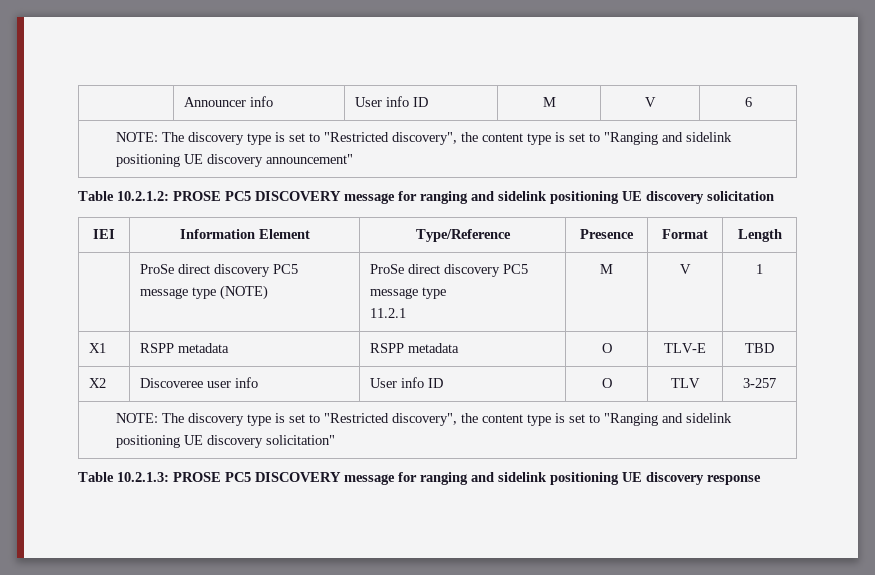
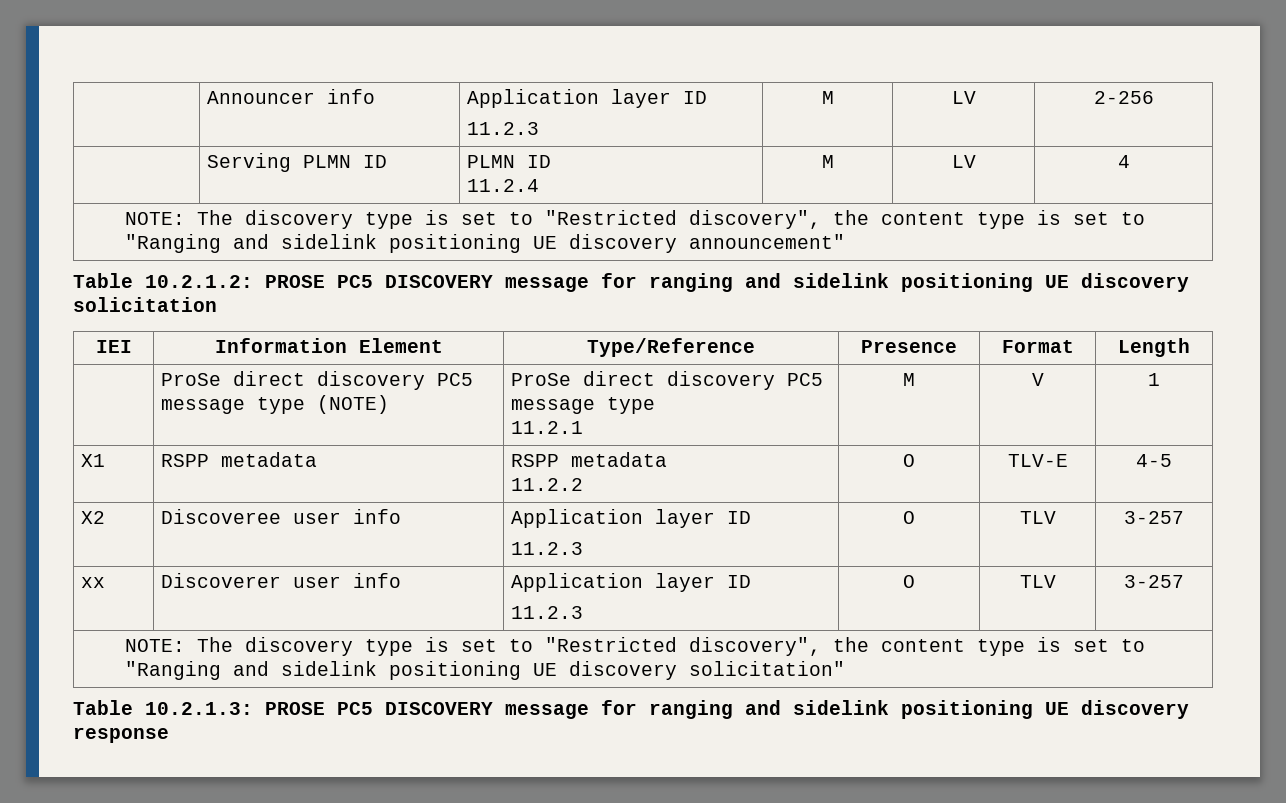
[354,96,428,107] [542,97,556,107] [645,97,656,107] [744,97,752,107] User info ID | M | V | 6 -> [467,89,708,108] [467,122,540,135] [821,91,834,104] [951,91,976,104] [1093,91,1154,104] [207,153,388,172] [467,155,552,168] [467,179,540,192] [821,155,834,168] [951,155,976,168] [1117,155,1130,168] Application layer ID // 11.2.3 | M | LV | 2-256 // | Serving PLMN ID | PLMN ID // 11.2.4 | M | LV | 4
(459, 348) none -> [511,478,584,491] // 11.2.2
[745,343,774,353] TBD -> [1136,454,1172,467] 4-5
[369,377,443,388] User info ID -> [511,509,752,528] [511,542,584,555] [903,511,915,524] [1019,511,1056,524] [1124,511,1184,524] [81,577,106,588] [161,573,402,588] [511,573,752,592] [511,606,584,619] Application layer ID // 11.2.3 | O | TLV | 3-257 // xx | Discoverer user info | Application layer ID // 11.2.3

